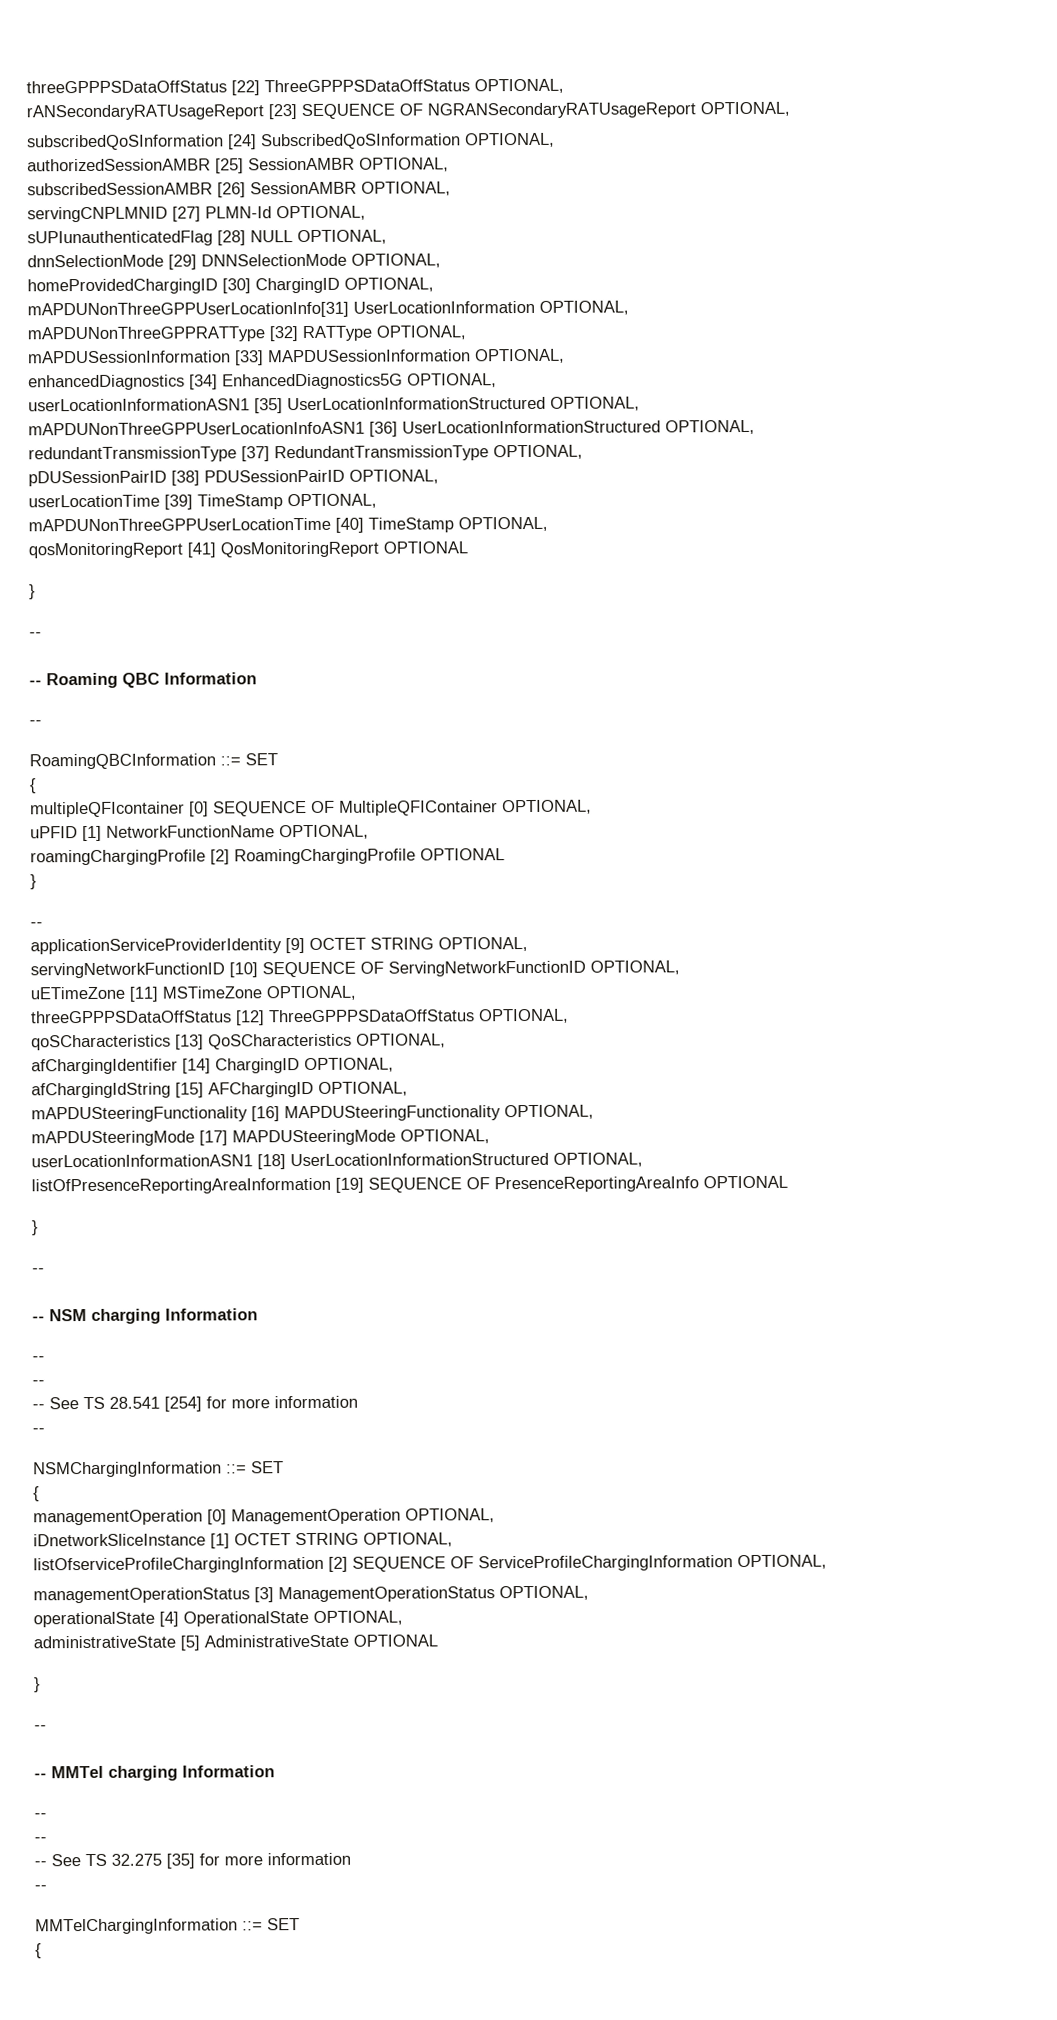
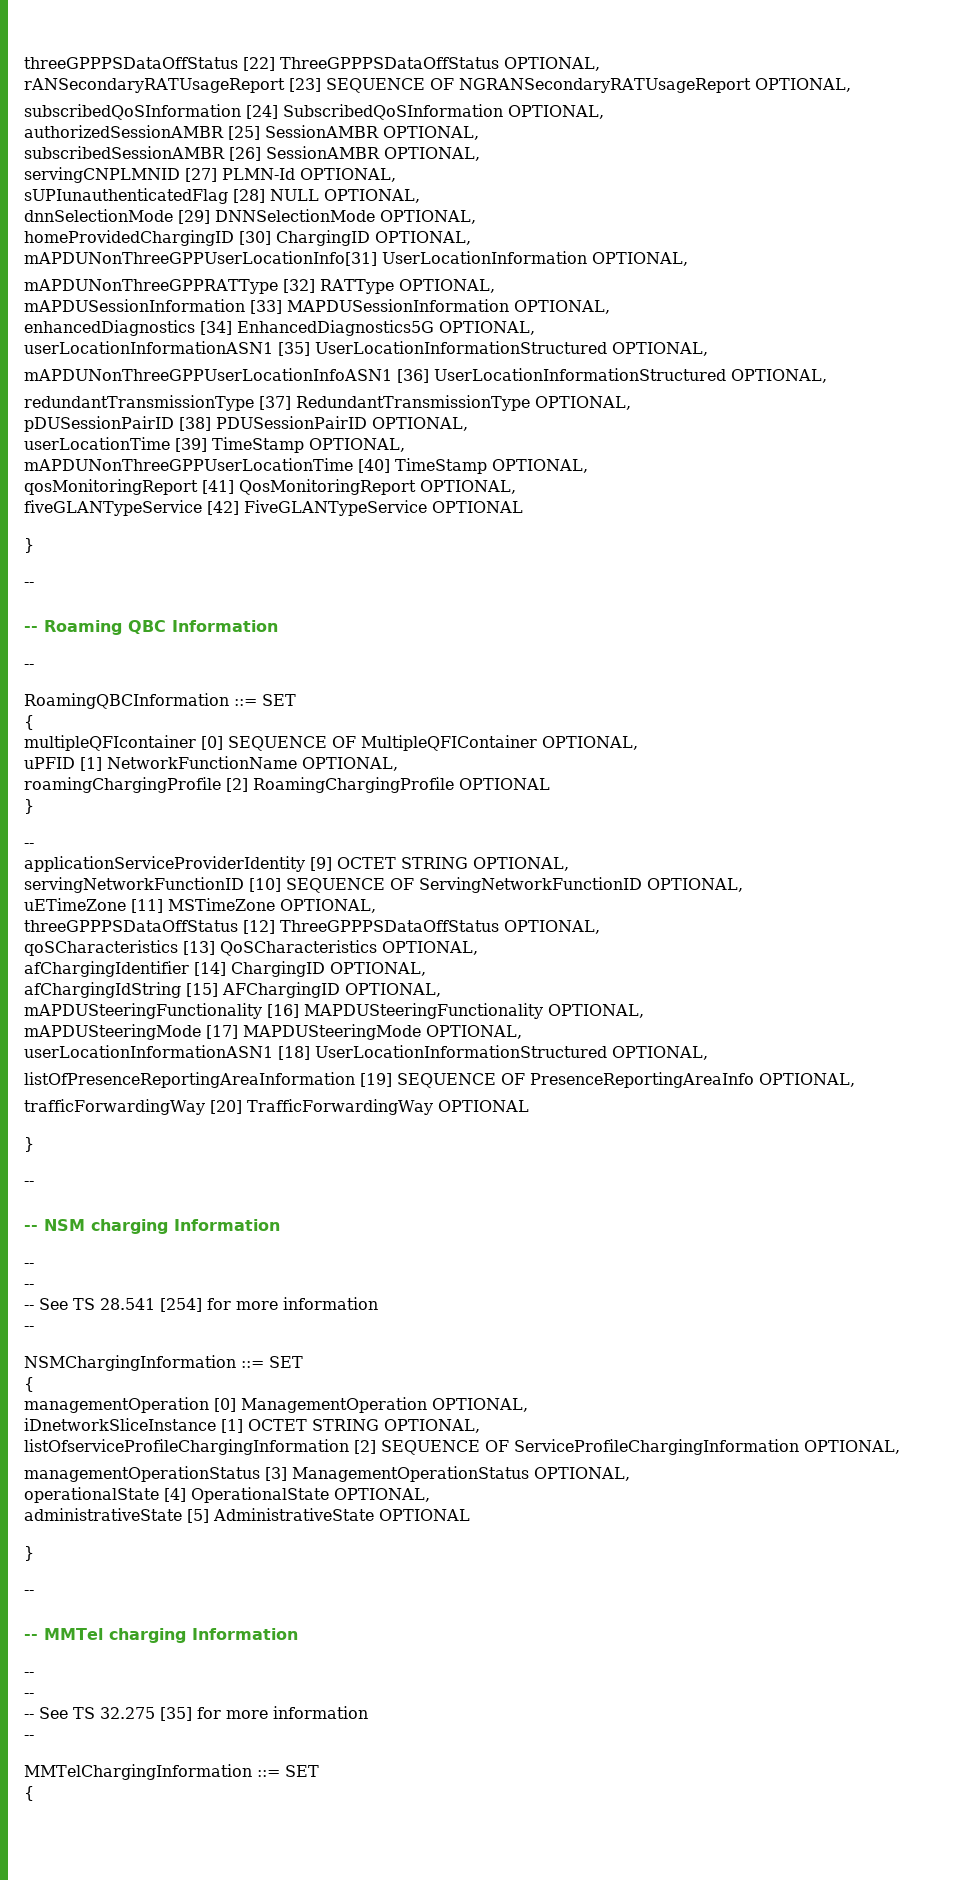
(379, 549) none -> [420,480,516,494] [24,500,427,516] OPTIONAL, // fiveGLANTypeService [42] FiveGLANTypeService
(699, 1184) none -> [759,1073,855,1087] [24,1099,433,1115] OPTIONAL, // trafficForwardingWay [20] TrafficForwardingWay

